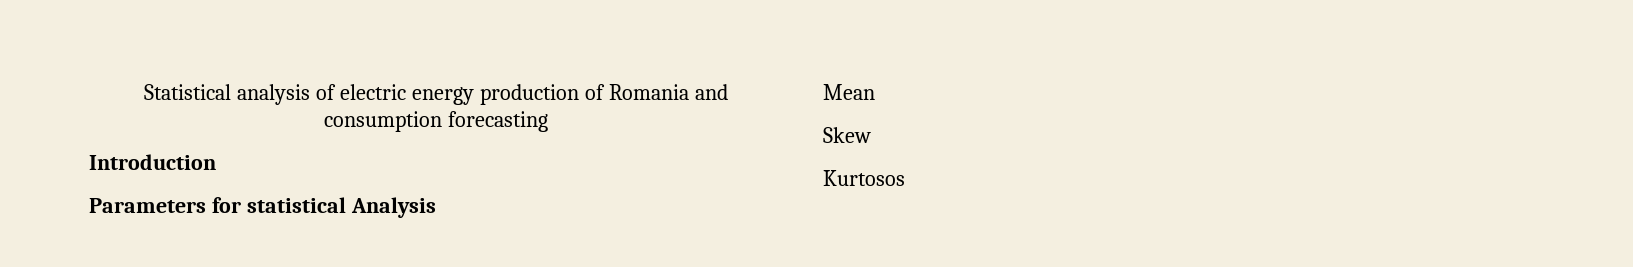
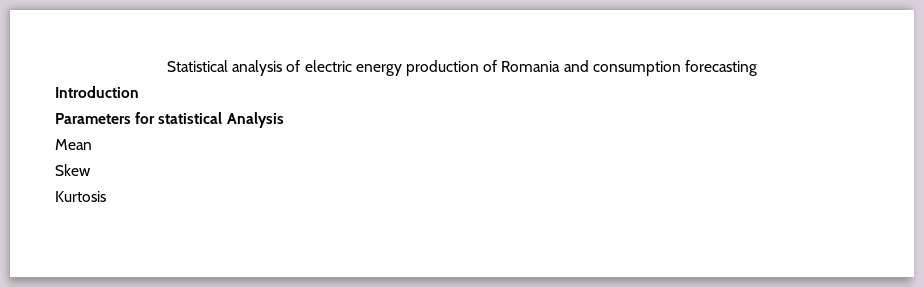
[823,170,905,186] Kurtosos -> [55,191,106,202] Kurtosis

